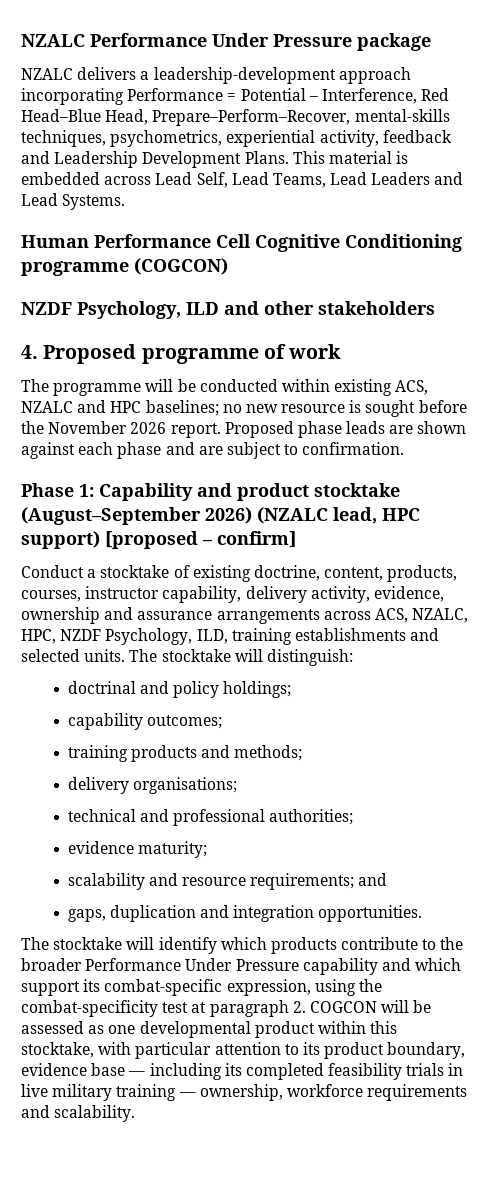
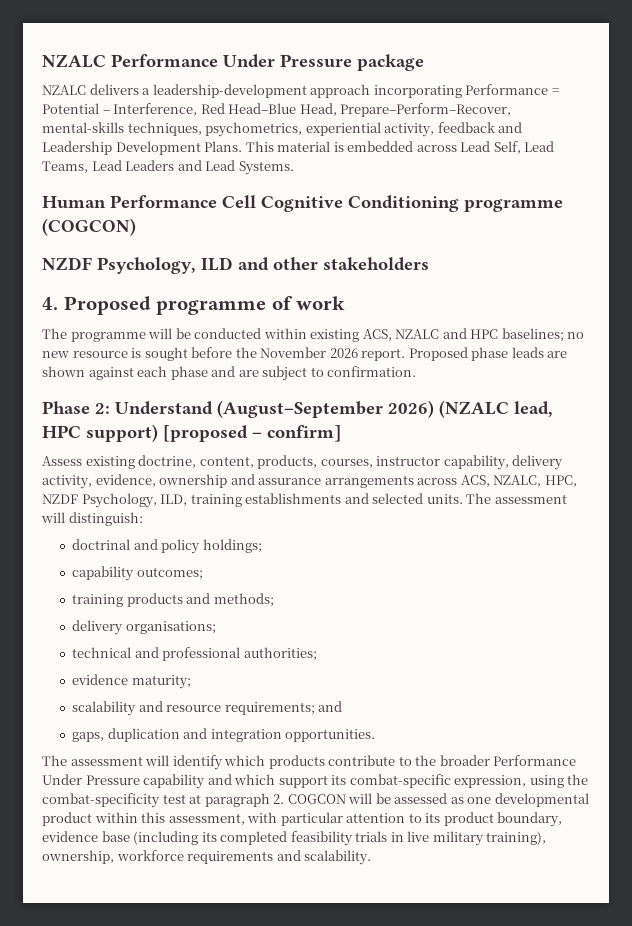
[79,483,400,501] 1: Capability and product stocktake -> [95,401,213,415] 2: Understand
[21,565,190,578] Conduct a stocktake of -> [42,456,82,466] Assess
[161,649,231,662] stocktake -> [494,494,567,504] assessment
[53,937,123,950] stocktake -> [70,756,143,766] assessment
[21,1042,94,1058] stocktake, -> [168,813,245,825] assessment,
[128,1063,222,1080] — including -> [133,831,199,845] (including
[116,1084,196,1101] training — -> [486,831,547,845] training),

